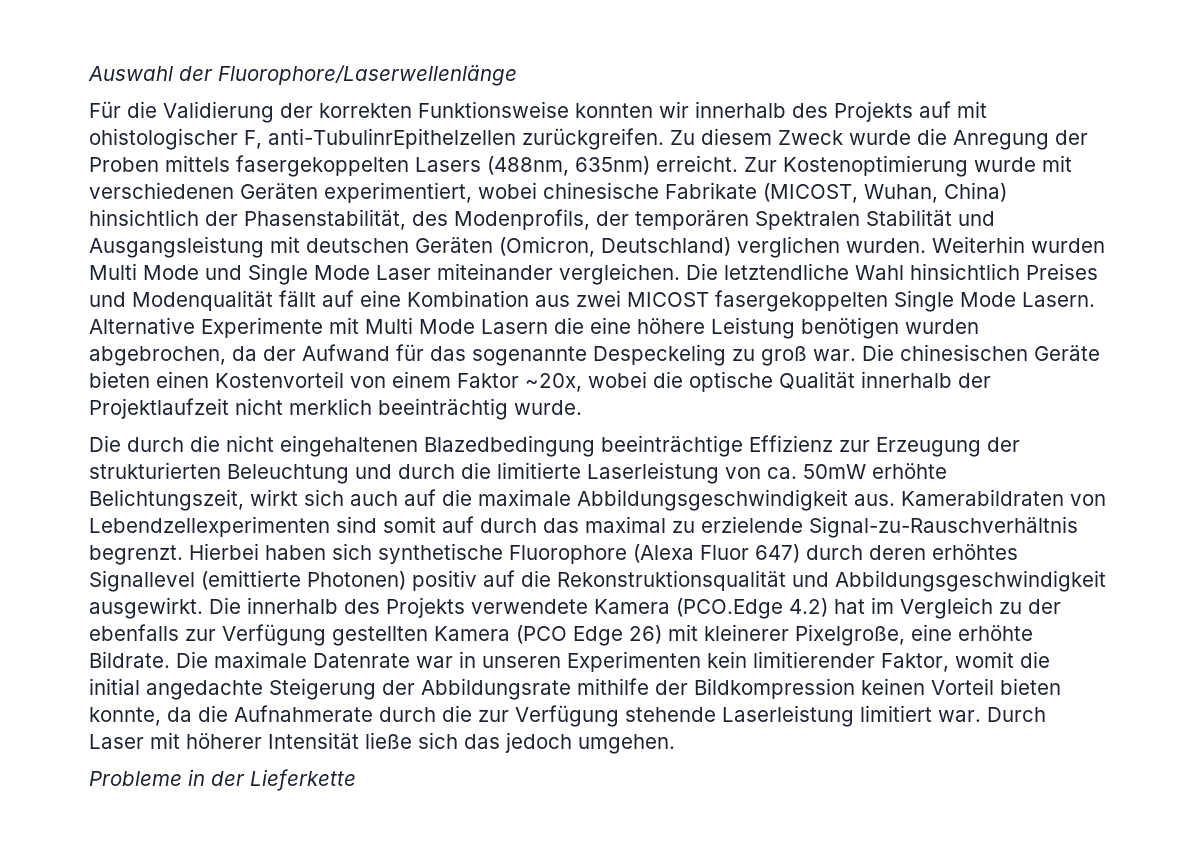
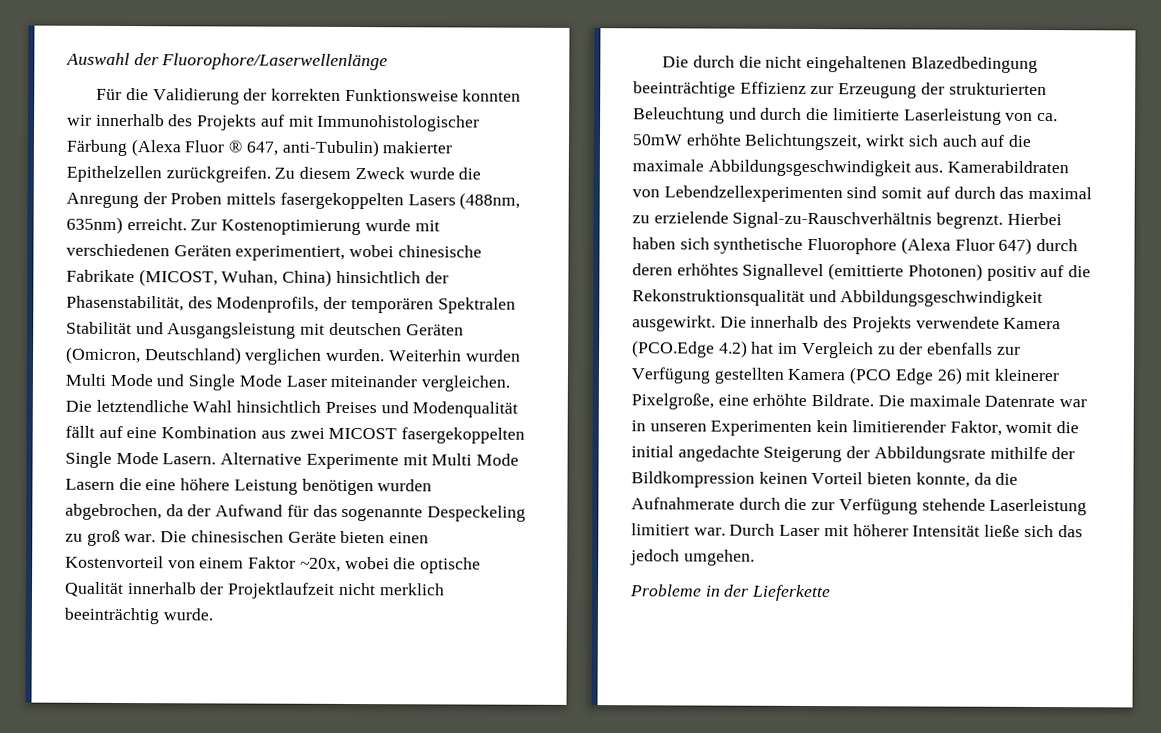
[89,128,516,150] ohistologischer F, anti-TubulinrEpithelzellen -> [317,114,481,132] [66,139,453,158] [66,165,162,183] Immunohistologischer Färbung (Alexa Fluor ® 647, anti-Tubulin) makierter Epithelzellen

